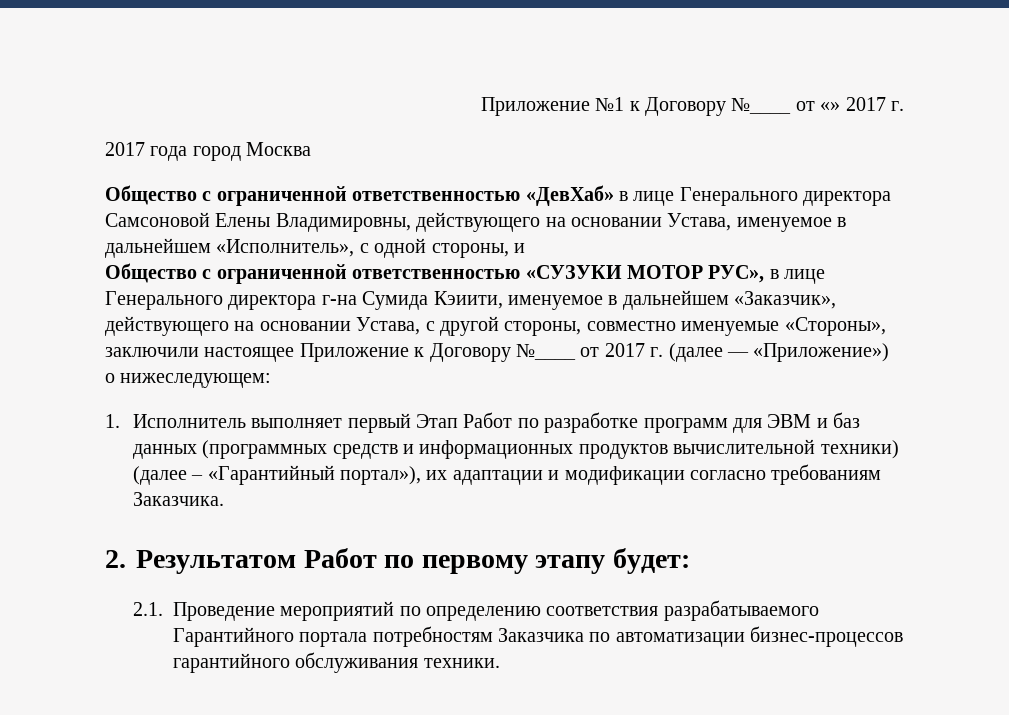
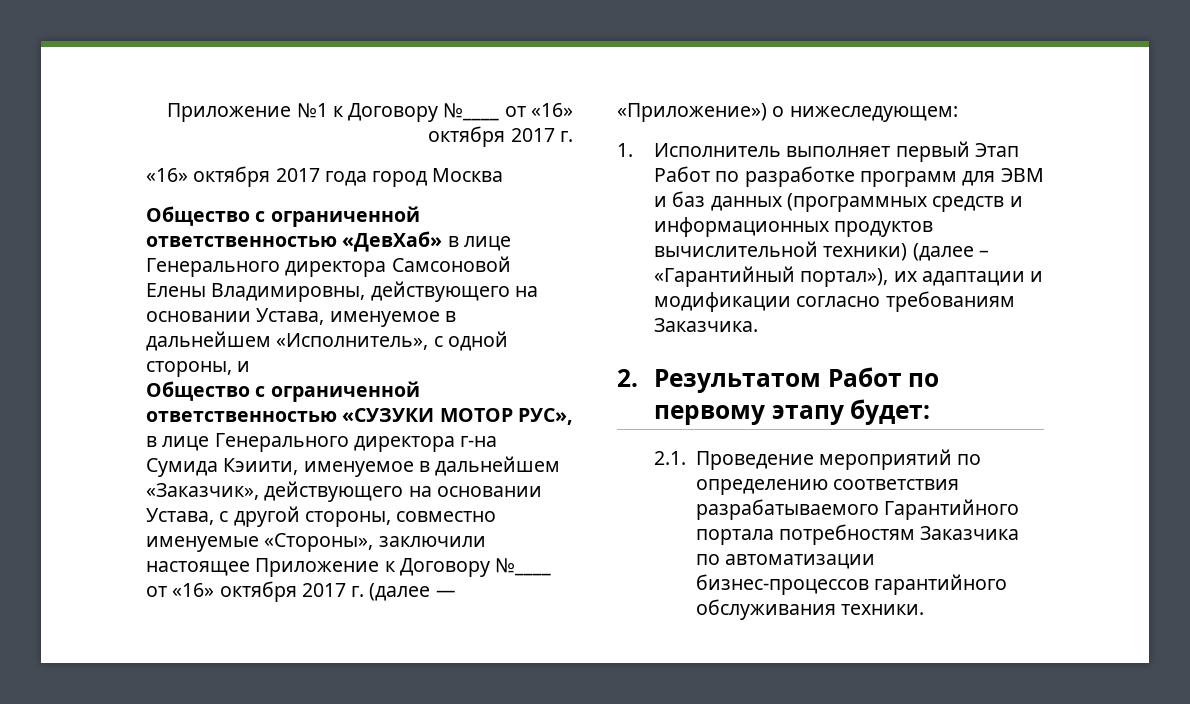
[820,102,841,111] «» -> [530,103,573,117] [428,126,506,147] «16» октября
(904, 106) none -> [146,166,271,187] «16» октября
(600, 352) none -> [172,581,297,602] «16» октября

